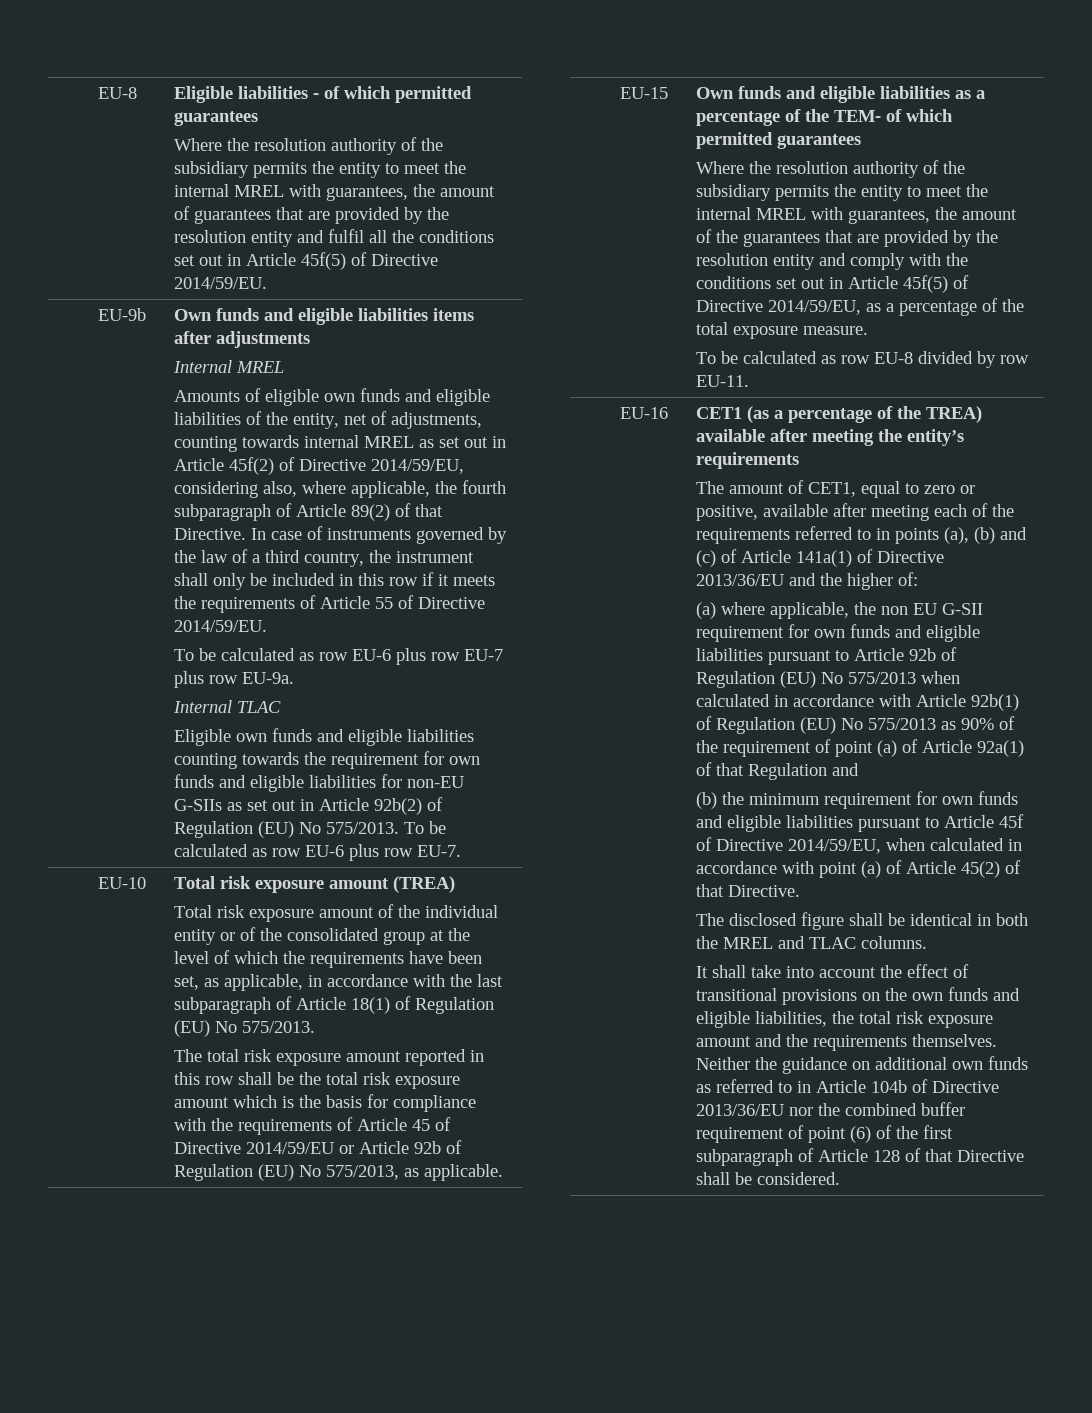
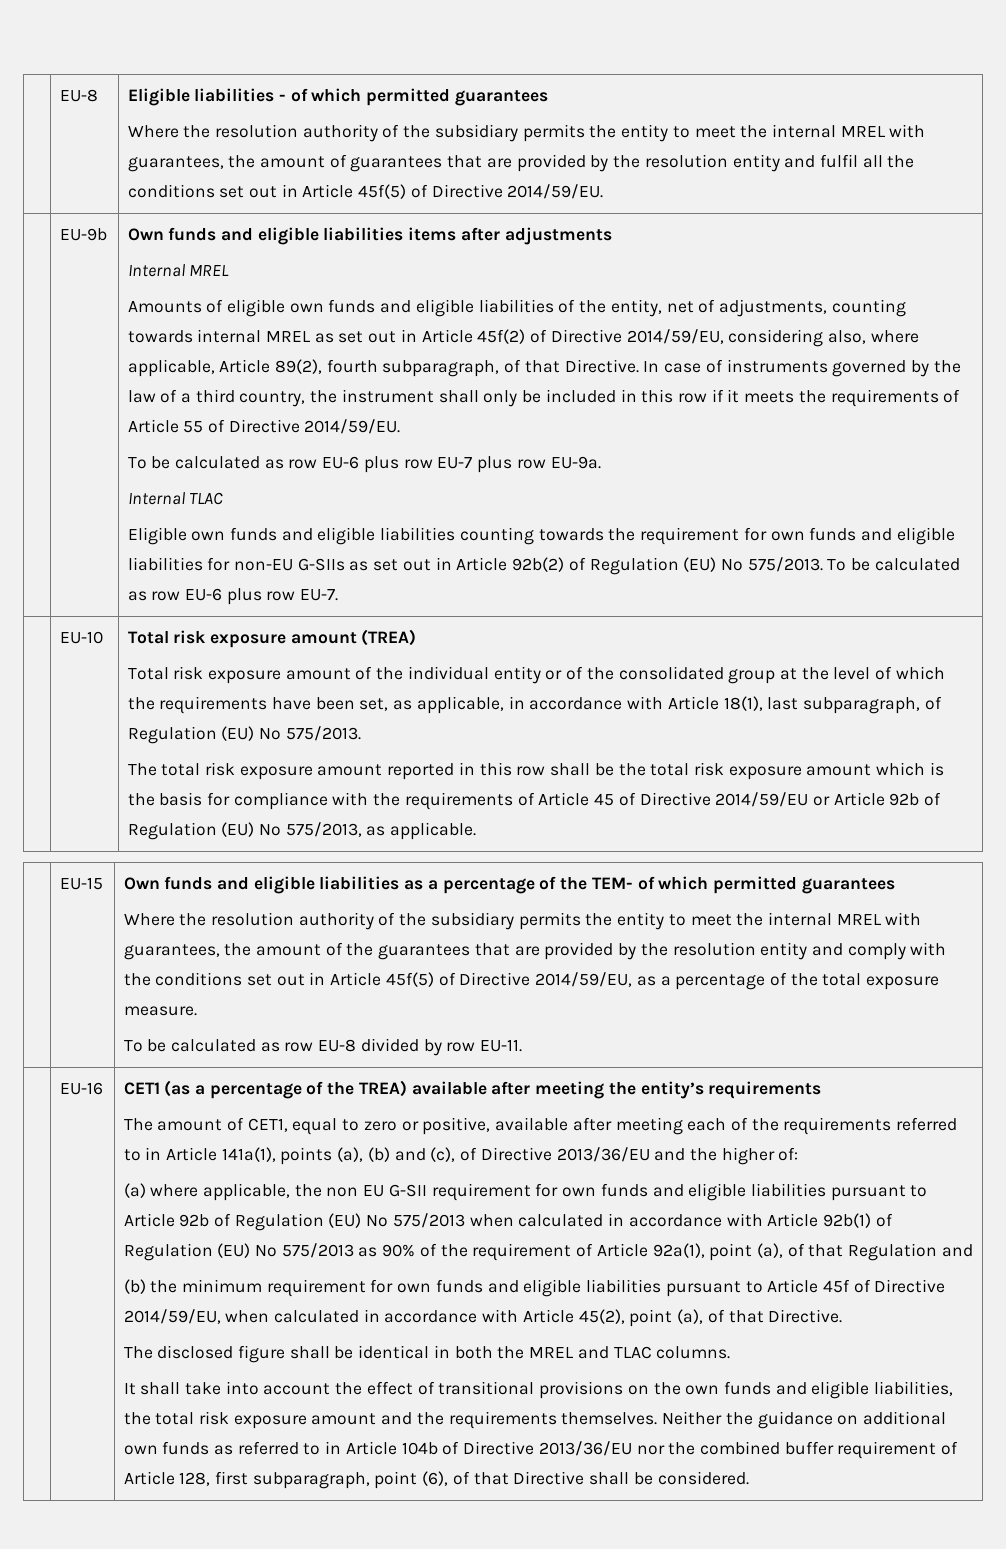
[434,480,506,494] [173,503,390,521] the fourth subparagraph of Article 89(2) -> [219,359,500,377] Article 89(2), fourth subparagraph,
[449,974,503,987] [173,996,390,1014] the last subparagraph of Article 18(1) -> [667,696,921,714] Article 18(1), last subparagraph,
(890, 534) none -> [166,1147,276,1162] Article 141a(1),
[695,549,852,567] (c) of Article 141a(1) -> [430,1147,456,1162] (c),
[834,739,1024,757] point (a) of Article 92a(1) -> [596,1243,784,1261] Article 92a(1), point (a),
[818,860,1000,878] point (a) of Article 45(2) -> [522,1309,704,1327] Article 45(2), point (a),
[807,1125,953,1143] [695,1148,900,1166] point (6) of the first subparagraph of Article 128 -> [123,1471,449,1489] Article 128, first subparagraph, point (6),

